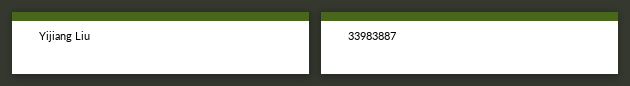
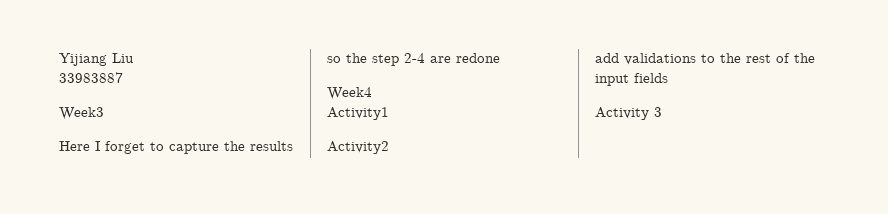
(396, 36) none -> [59,107,104,120] [59,141,293,154] [327,53,500,66] [327,87,372,100] [327,107,389,120] [327,141,389,154] [595,53,815,65] [595,73,668,86] [595,107,662,120] // Week3 // Here I forget to capture the results so the step 2-4 are redone // Week4 // Activity1 // Activity2 // add validations to the rest of the input fields // Activity 3

